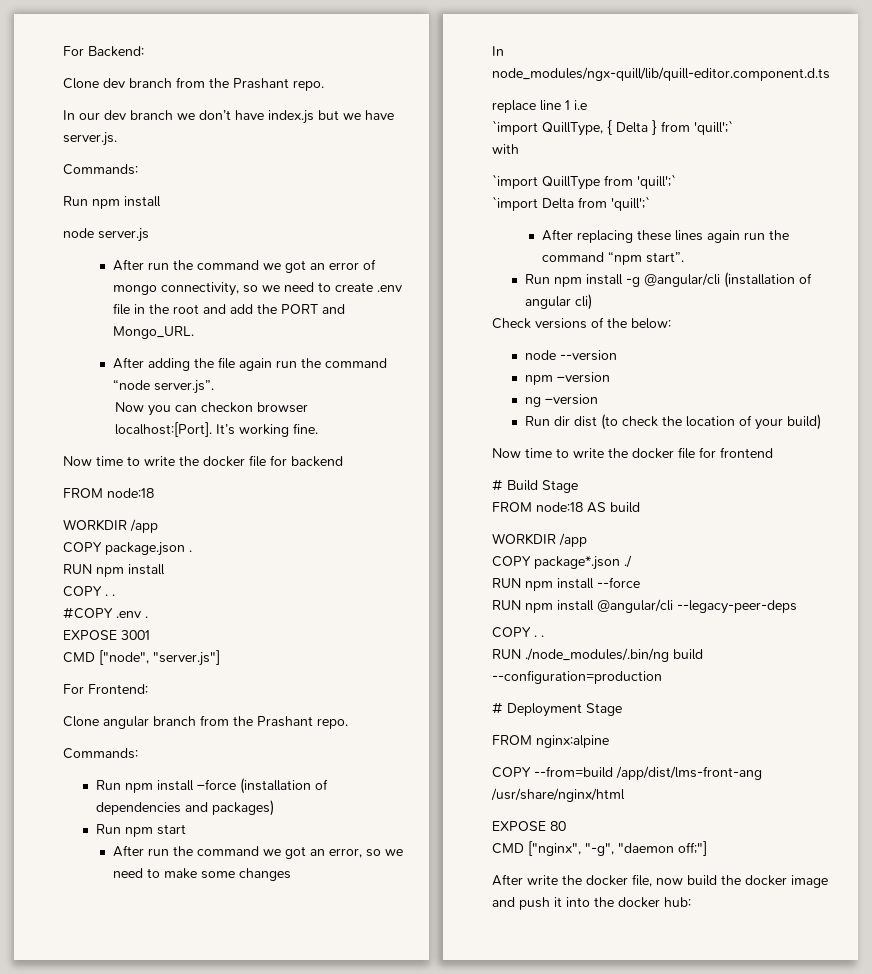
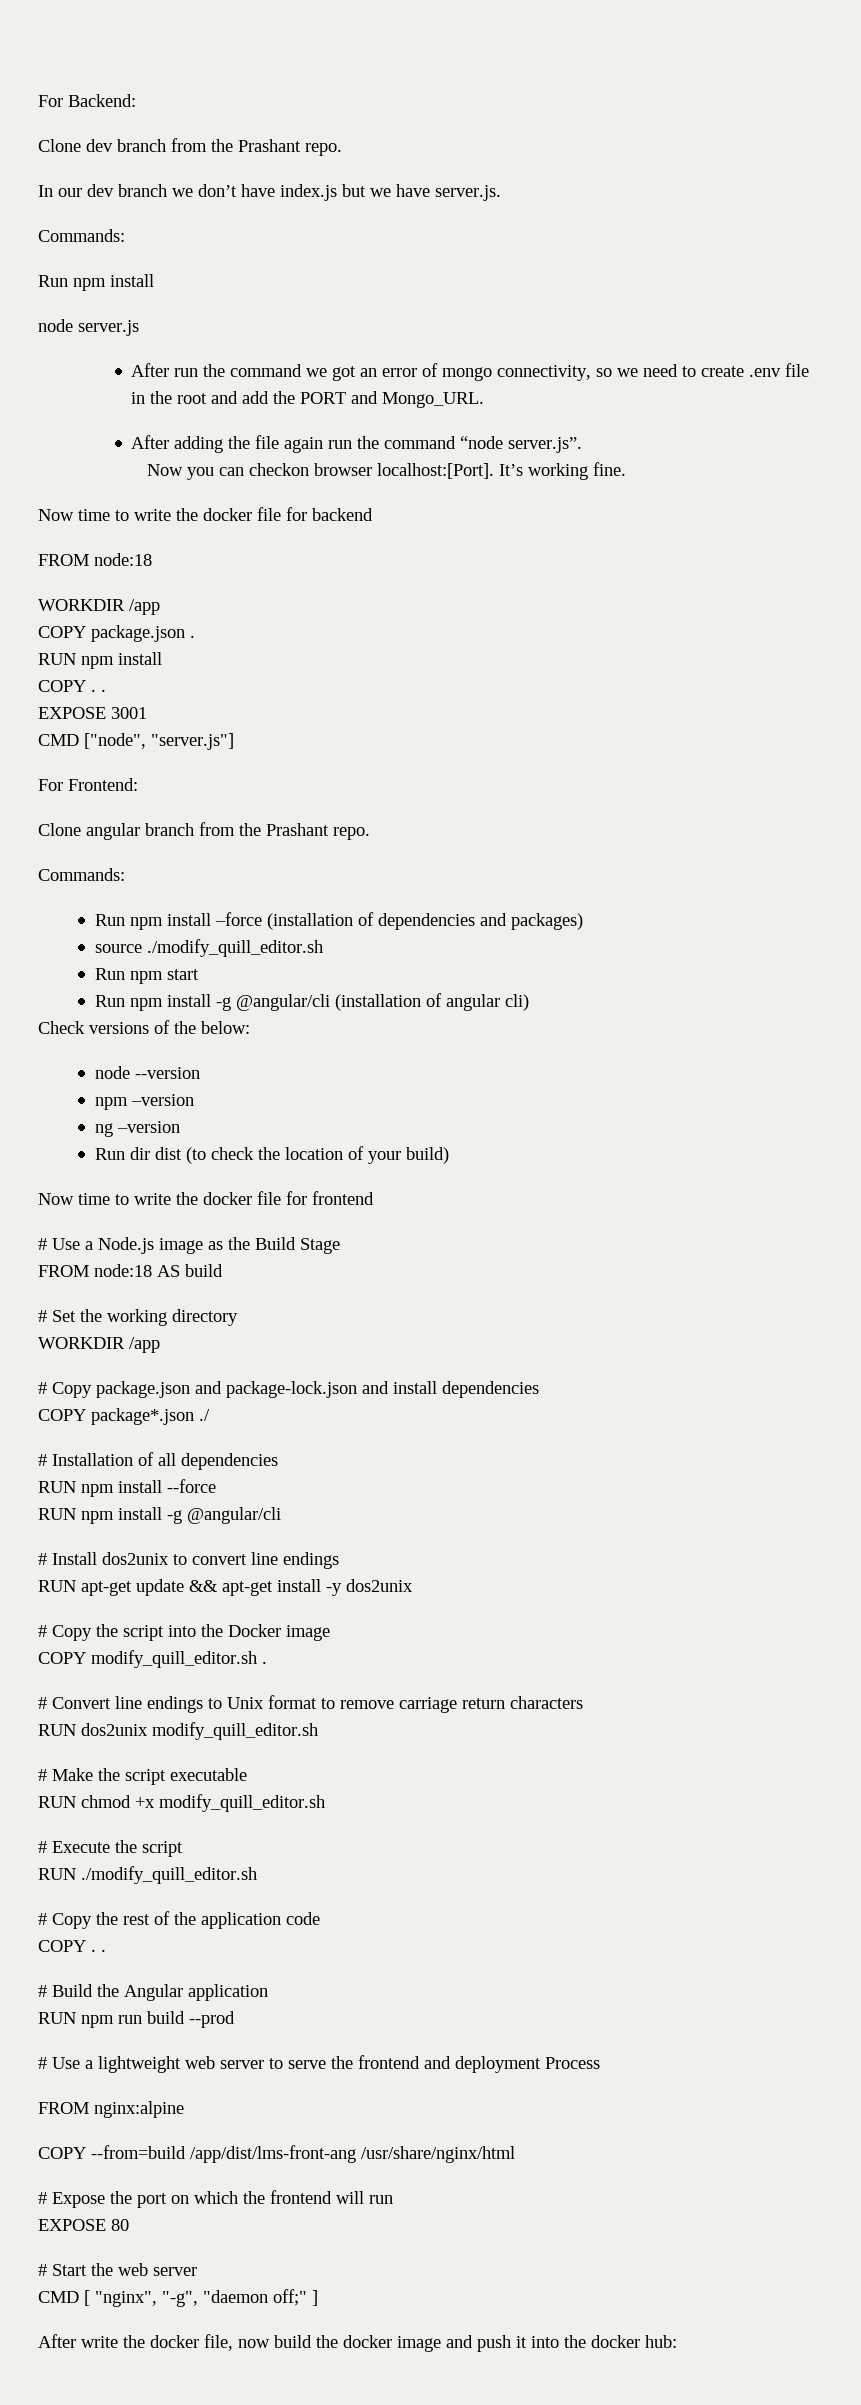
[63,607,148,619] // #COPY .env . -> (106, 690) none
(274, 808) none -> [94,939,323,957] // source ./modify_quill_editor.sh
[112,845,403,859] [112,868,291,881] [492,46,504,56] [492,67,830,81] [492,100,587,113] [492,120,733,136] [492,144,519,154] [492,174,676,190] [492,196,650,211] [541,229,789,243] [541,251,684,265] // After run the command we got an error, so we need to make some changes // In node_modules/ngx-quill/lib/quill-editor.component.d.ts // replace line 1 i.e // `import QuillType, { Delta } from 'quill';` // with // `import QuillType from 'quill';` // `import Delta from 'quill';` // After replacing these lines again run the command “npm start”. -> (199, 974) none
(503, 485) none -> [52,1237,250,1254] Use a Node.js image as the
[492,533,587,547] [492,555,632,570] WORKDIR /app // COPY package*.json ./ -> [38,1309,238,1326] [38,1337,160,1353] [38,1381,539,1398] [38,1408,210,1425] [38,1452,278,1470] # Set the working directory // WORKDIR /app // # Copy package.json and package-lock.json and install dependencies // COPY package*.json ./ // # Installation of all dependencies
[597,599,797,614] [492,627,544,638] [492,648,703,662] [492,670,662,684] [492,702,622,717] @angular/cli --legacy-peer-deps // COPY . . // RUN ./node_modules/.bin/ng build --configuration=production // # Deployment Stage -> [167,1507,281,1524] [38,1552,339,1569] [38,1579,413,1596] [38,1624,330,1641] [38,1650,267,1668] [38,1695,583,1713] [38,1722,318,1740] [38,1768,247,1785] [38,1794,325,1812] [38,1840,183,1857] [38,1866,257,1884] [38,1911,320,1929] [38,1940,106,1952] [38,1984,268,2001] [38,2011,235,2028] [38,2055,600,2073] -g @angular/cli // # Install dos2unix to convert line endings // RUN apt-get update && apt-get install -y dos2unix // # Copy the script into the Docker image // COPY modify_quill_editor.sh . // # Convert line endings to Unix format to remove carriage return characters // RUN dos2unix modify_quill_editor.sh // # Make the script executable // RUN chmod +x modify_quill_editor.sh // # Execute the script // RUN ./modify_quill_editor.sh // # Copy the rest of the application code // COPY . . // # Build the Angular application // RUN npm run build --prod // # Use a lightweight web server to serve the frontend and deployment Process
[492,821,566,831] [492,841,707,856] EXPOSE 80 // CMD ["nginx", "-g", "daemon off;"] -> [38,2190,393,2208] [38,2219,129,2231] [38,2263,197,2276] [38,2289,318,2307] # Expose the port on which the frontend will run // EXPOSE 80 // # Start the web server // CMD [ "nginx", "-g", "daemon off;" ]

